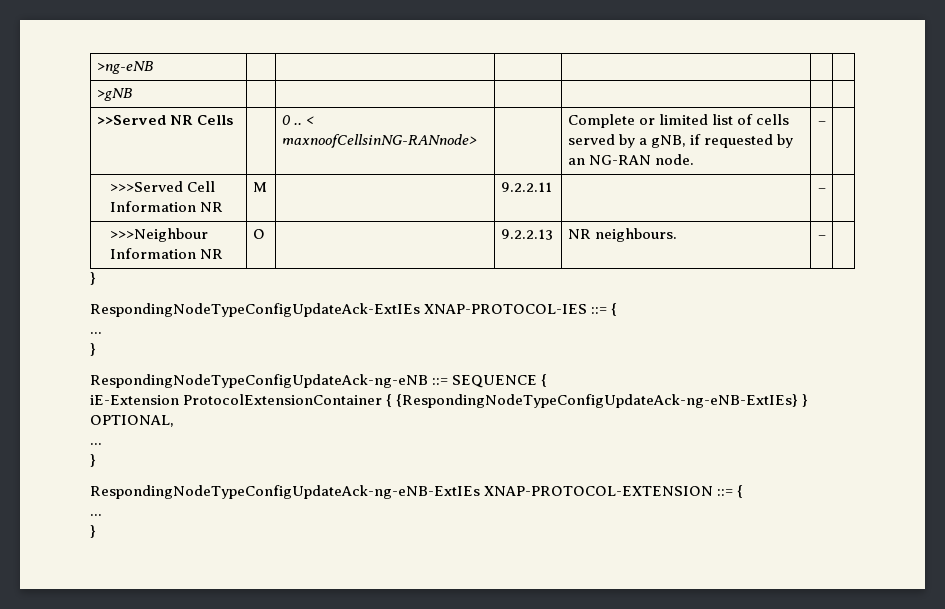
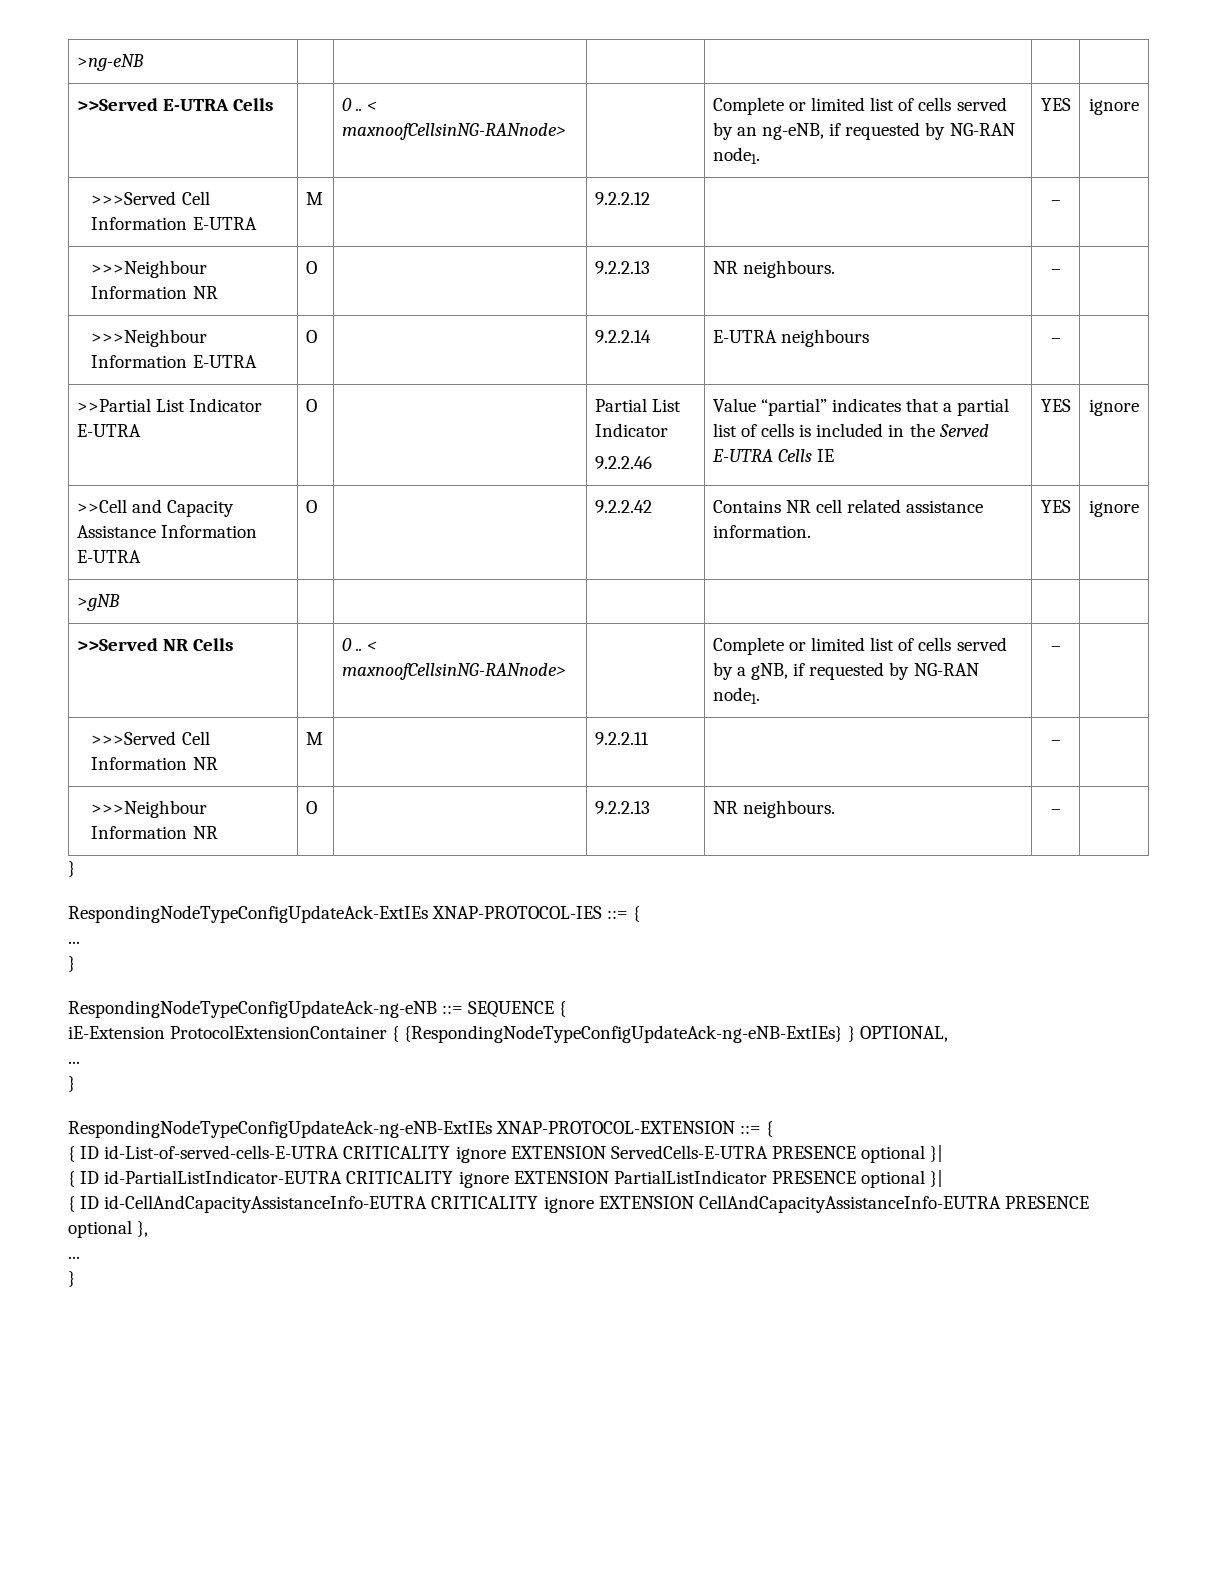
(153, 67) none -> [76,98,273,111] [341,98,377,111] [341,123,565,140] [712,97,1007,115] [712,122,1015,140] [712,147,760,164] [1040,98,1071,111] [1089,98,1139,115] [91,191,210,205] [91,217,257,230] [305,192,323,205] [594,192,650,205] [1050,200,1061,205] [91,260,208,278] [91,286,218,299] [305,261,317,274] [594,261,650,274] [712,260,835,278] [1050,269,1061,274] [91,329,208,347] [91,355,257,368] [305,330,317,343] [594,330,651,343] [712,329,869,347] [1050,338,1061,343] [76,398,262,412] [76,424,141,437] [305,399,317,412] [594,398,681,412] [594,423,668,437] [594,456,652,469] [712,398,1010,416] [712,423,989,437] [711,449,834,462] [1040,399,1071,412] [1089,399,1139,416] [76,499,234,517] [76,525,257,538] [76,550,141,563] [305,500,317,513] [594,500,652,513] [712,499,984,513] [712,525,811,538] [1040,500,1071,513] [1089,500,1139,517] // >>Served E-UTRA Cells | | 0 .. < maxnoofCellsinNG-RANnode> | | Complete or limited list of cells served by an ng-eNB, if requested by NG-RAN node1. | YES | ignore // >>>Served Cell Information E-UTRA | M | | 9.2.2.12 | | – | // >>>Neighbour Information NR | O | | 9.2.2.13 | NR neighbours. | – | // >>>Neighbour Information E-UTRA | O | | 9.2.2.14 | E-UTRA neighbours | – | // >>Partial List Indicator E-UTRA | O | | Partial List Indicator // 9.2.2.46 | Value “partial” indicates that a partial list of cells is included in the Served E-UTRA Cells IE | YES | ignore // >>Cell and Capacity Assistance Information E-UTRA | O | | 9.2.2.42 | Contains NR cell related assistance information. | YES | ignore
[567,154,694,165] an NG-RAN node. -> [913,663,979,676] [712,687,760,704] NG-RAN node1.
(744, 491) none -> [68,1145,944,1163] [68,1170,944,1188] [68,1195,1089,1213] [68,1220,149,1238] // { ID id-List-of-served-cells-E-UTRA CRITICALITY ignore EXTENSION ServedCells-E-UTRA PRESENCE optional }| // { ID id-PartialListIndicator-EUTRA CRITICALITY ignore EXTENSION PartialListIndicator PRESENCE optional }| // { ID id-CellAndCapacityAssistanceInfo-EUTRA CRITICALITY ignore EXTENSION CellAndCapacityAssistanceInfo-EUTRA PRESENCE optional },

